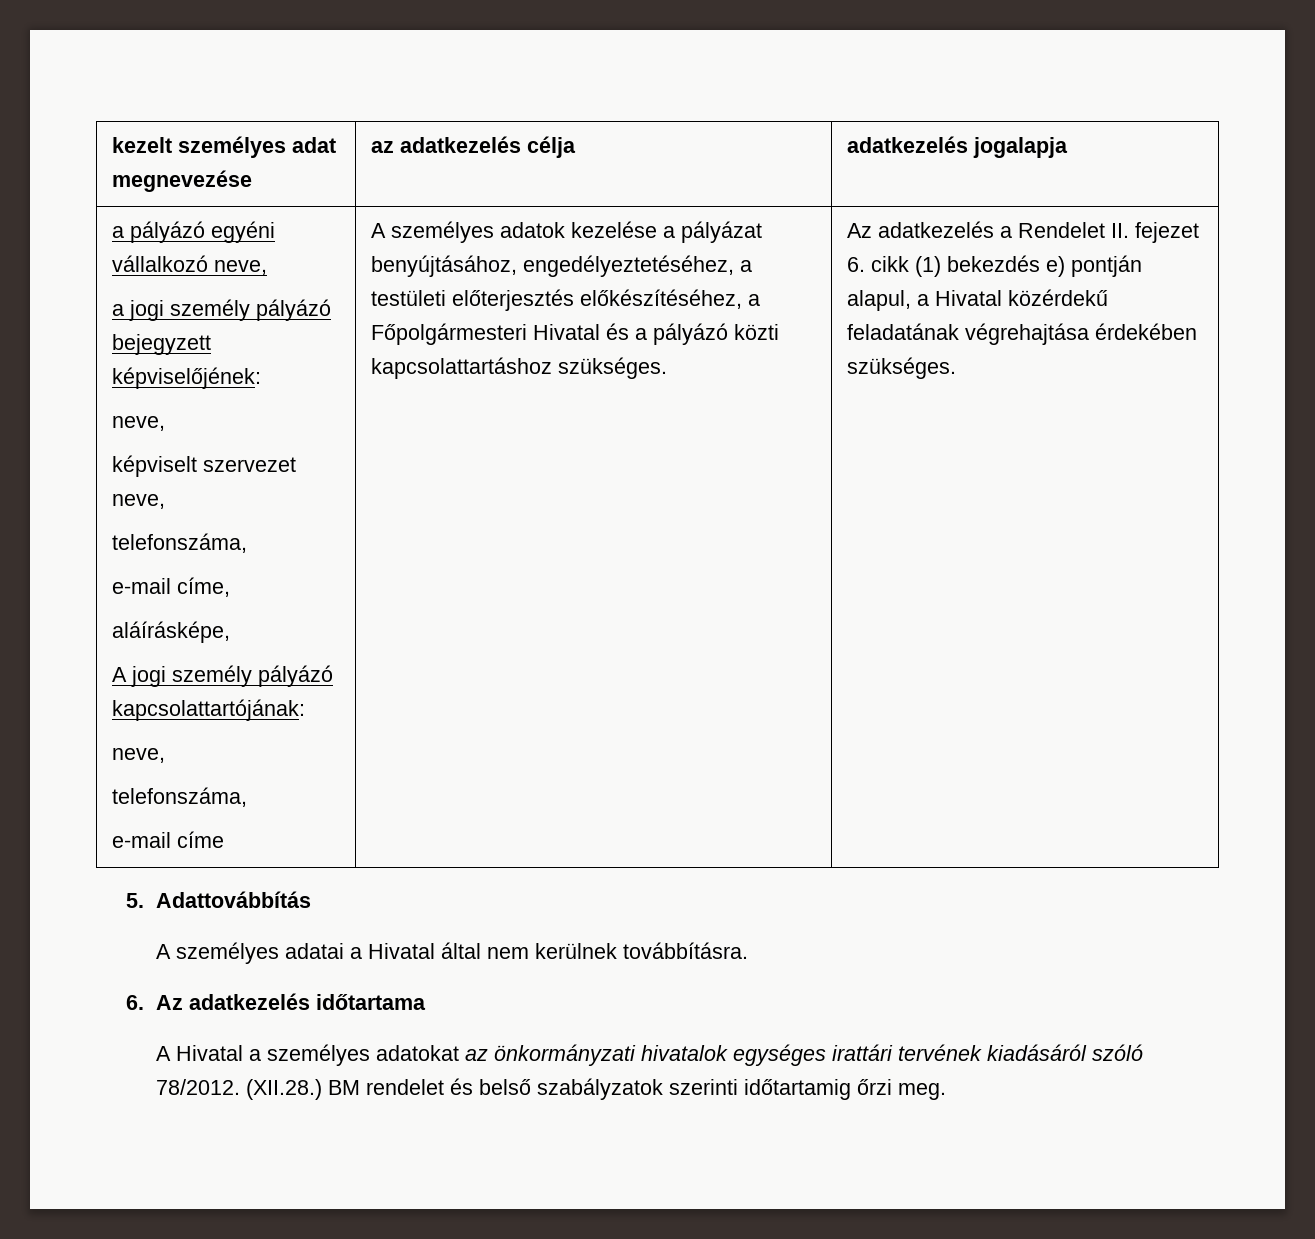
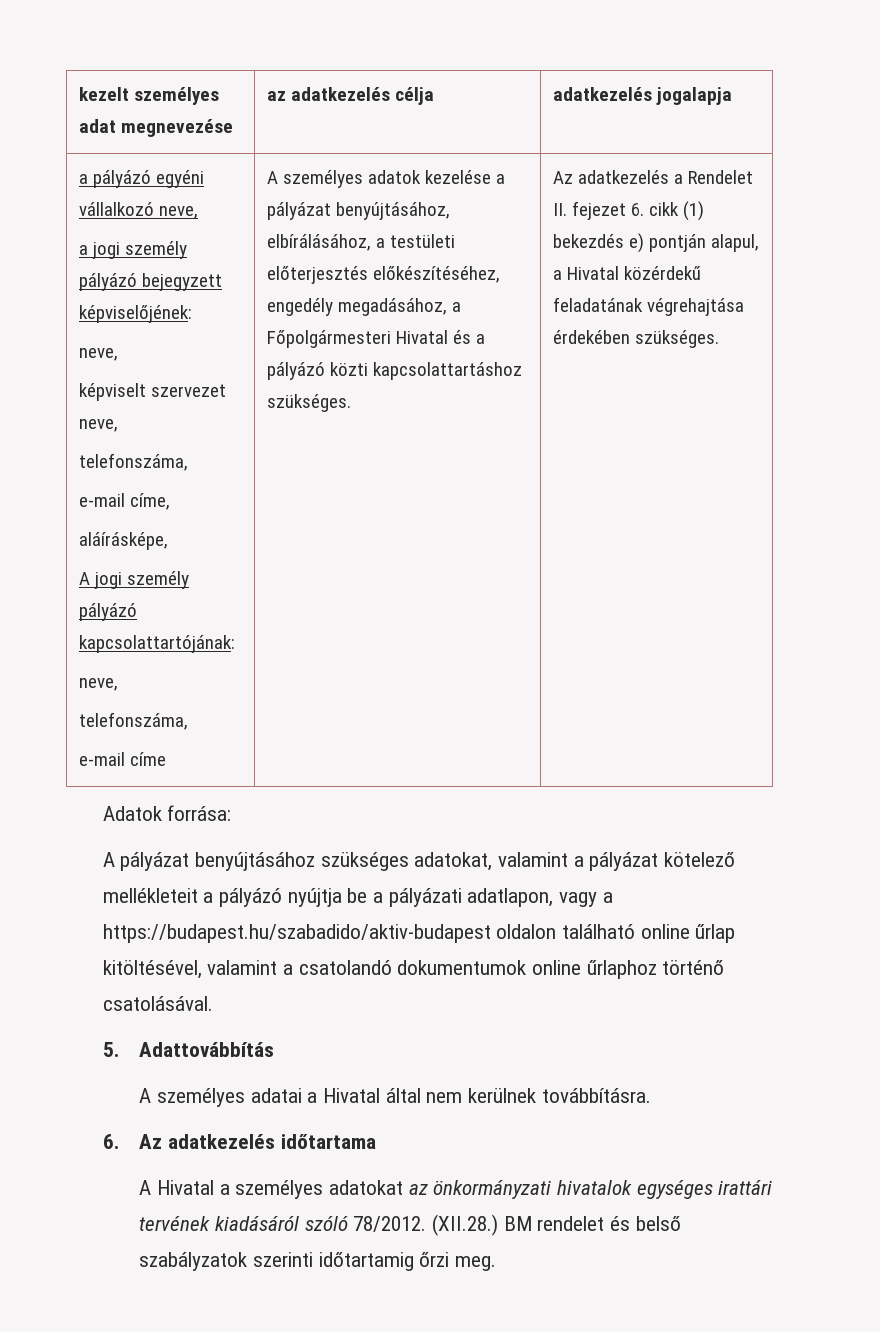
[522,255,734,277] engedélyeztetéséhez, -> [266,234,371,251] elbírálásához,
(742, 299) none -> [266,298,447,316] engedély megadásához,
(956, 368) none -> [102,805,232,821] [102,852,735,871] [102,888,613,907] [102,924,736,943] [102,960,725,979] [102,996,213,1011] // Adatok forrása: // A pályázat benyújtásához szükséges adatokat, valamint a pályázat kötelező mellékleteit a pályázó nyújtja be a pályázati adatlapon, vagy a https://budapest.hu/szabadido/aktiv-budapest oldalon található online űrlap kitöltésével, valamint a csatolandó dokumentumok online űrlaphoz történő csatolásával.

